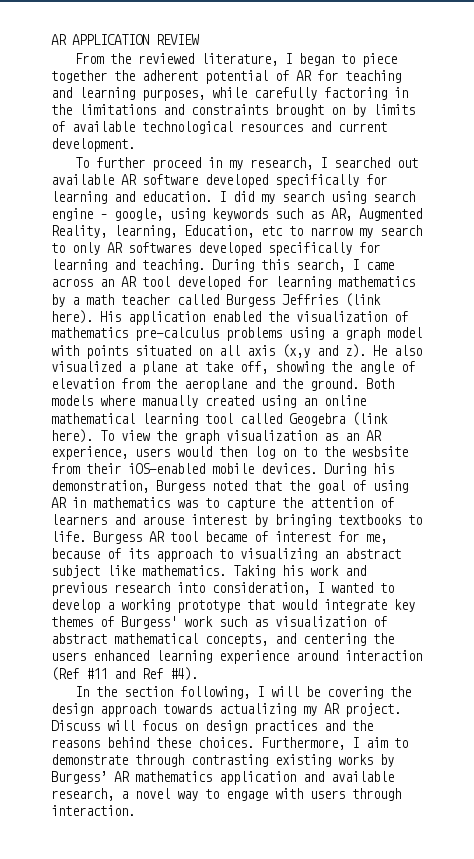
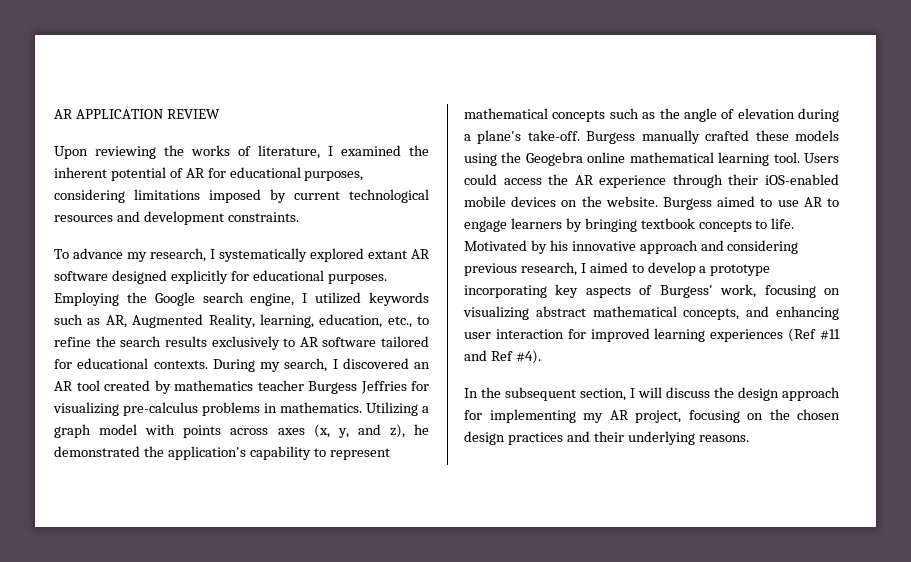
[75,53,398,67] [51,70,401,84] [51,87,408,101] [51,104,415,117] [51,121,135,132] From the reviewed literature, I began to piece together the adherent potential of AR for teaching and learning purposes, while carefully factoring in the limitations and constraints brought on by limits of available -> [54,145,429,159] [54,167,364,181] [54,189,340,203] Upon reviewing the works of literature, I examined the inherent potential of AR for educational purposes, considering limitations imposed by current
[338,122,387,132] [51,138,135,152] [75,157,419,171] [51,174,387,188] [51,191,415,204] [51,208,205,221] current development. // To further proceed in my research, I searched out available AR software developed specifically for learning and education. I did my search using search engine – google, using -> [143,211,299,225] [54,248,430,262] [54,270,387,284] [54,292,362,306] development constraints. // To advance my research, I systematically explored extant AR software designed explicitly for educational purposes. Employing the Google search engine, I utilized
[184,225,422,238] [51,242,380,256] [51,259,394,272] [51,276,415,290] [51,293,381,307] [51,310,408,325] [51,327,324,341] Education, etc to narrow my search to only AR softwares developed specifically for learning and teaching. During this search, I came across an AR tool developed for learning mathematics by a math teacher called Burgess Jeffries (link here). His application enabled the visualization of mathematics pre-calculus problems using -> [319,314,429,328] [54,336,429,350] [54,358,430,372] [54,380,429,394] [53,402,418,416] education, etc., to refine the search results exclusively to AR software tailored for educational contexts. During my search, I discovered an AR tool created by mathematics teacher Burgess Jeffries for visualizing pre-calculus problems in mathematics. Utilizing
[135,344,422,358] [51,361,415,375] [51,378,394,392] [51,395,366,408] [51,412,388,426] [51,429,382,444] [51,446,408,460] [51,463,394,476] [51,480,408,493] [51,497,394,511] [51,514,422,527] [51,531,387,544] [51,548,401,562] [51,565,366,578] [51,582,394,596] [51,599,415,613] [51,616,387,629] [51,633,394,647] [51,650,422,664] situated on all axis (x,y and z). He also visualized a plane at take off, showing the angle of elevation from the aeroplane and the ground. Both models where manually created using an online mathematical learning tool called Geogebra (link here). To view the graph visualization as an AR experience, users would then log on to the wesbsite from their iOS-enabled mobile devices. During his demonstration, Burgess noted that the goal of using AR in mathematics was to capture the attention of learners and arouse interest by bringing textbooks to life. Burgess AR tool became of interest for me, because of its approach to visualizing an abstract subject like mathematics. Taking his work and previous research into consideration, I wanted to develop a working prototype that would integrate key themes of Burgess' work such as visualization of abstract mathematical concepts, and centering the users enhanced learning experience around interaction -> [230,424,430,438] [54,446,390,460] [464,108,839,122] [464,130,839,144] [464,152,839,166] [464,174,839,188] [464,196,839,210] [464,218,795,232] [464,240,799,254] [464,262,771,276] [464,284,840,298] [463,306,839,320] [464,328,784,342] across axes (x, y, and z), he demonstrated the application's capability to represent mathematical concepts such as the angle of elevation during a plane's take-off. Burgess manually crafted these models using the Geogebra online mathematical learning tool. Users could access the AR experience through their iOS-enabled mobile devices on the website. Burgess aimed to use AR to engage learners by bringing textbook concepts to life. Motivated by his innovative approach and considering previous research, I aimed to develop a prototype incorporating key aspects of Burgess' work, focusing on visualizing abstract mathematical concepts, and enhancing user interaction for improved learning experiences
[124,686,412,699] [51,703,401,717] [51,720,373,734] [51,737,408,750] [51,754,394,767] [51,771,394,785] [51,788,401,801] [51,805,135,816] section following, I will be covering the design approach towards actualizing my AR project. Discuss will focus on design practices and the reasons behind these choices. Furthermore, I aim to demonstrate through contrasting existing works by Burgess’ AR mathematics application and available research, a novel way to engage with users through interaction. -> [505,387,840,401] [464,409,840,423] [464,431,749,445] subsequent section, I will discuss the design approach for implementing my AR project, focusing on the chosen design practices and their underlying reasons.

